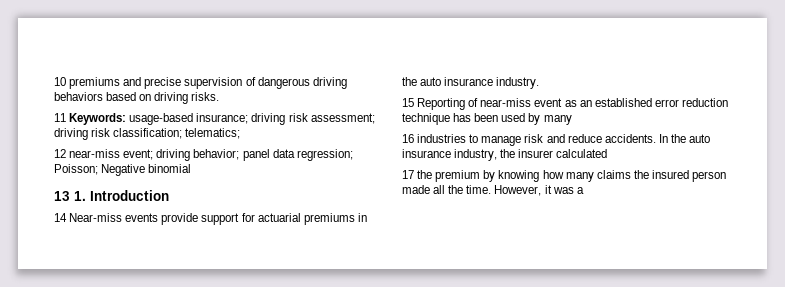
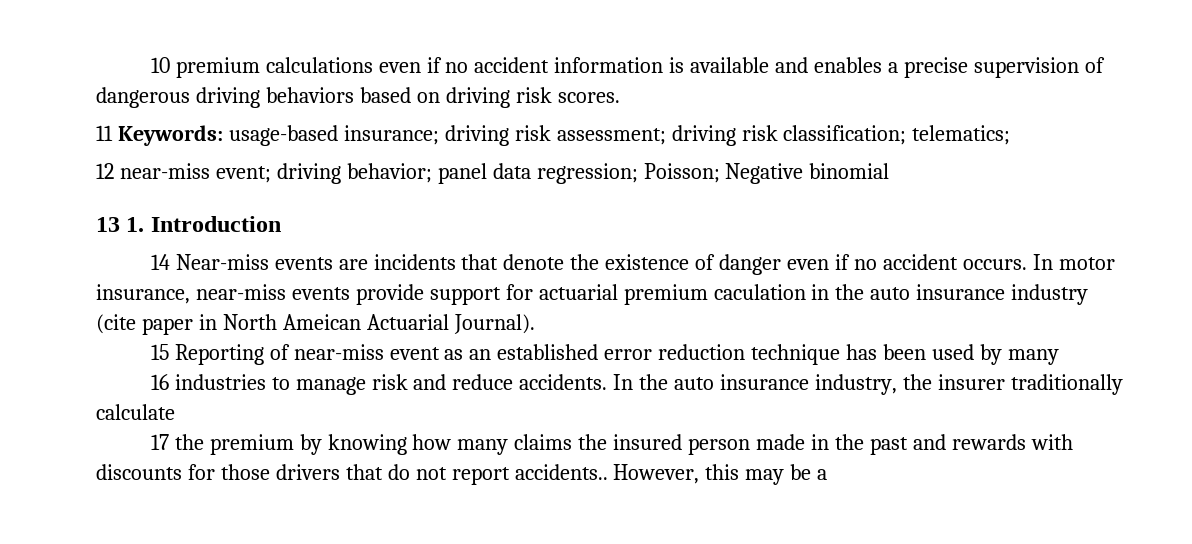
[69,77,142,89] premiums and -> [175,57,899,78] premium calculations even if no accident information is available and enables a
[191,92,220,101] risks. -> [515,87,620,103] risk scores.
(159, 217) none -> [338,254,1115,275] [96,284,350,304] are incidents that denote the existence of danger even if no accident occurs. In motor insurance, near-miss events
[303,213,355,225] premiums -> [623,284,806,305] premium caculation
[496,77,540,89] industry. -> [1011,284,1089,305] [96,314,535,335] industry (cite paper in North Ameican Actuarial Journal).
[556,149,608,158] calculated -> [1010,374,1123,395] [96,404,175,420] traditionally calculate
[433,185,574,196] all the time. However, it was -> [811,434,1073,455] [96,464,812,485] in the past and rewards with discounts for those drivers that do not report accidents.. However, this may be

